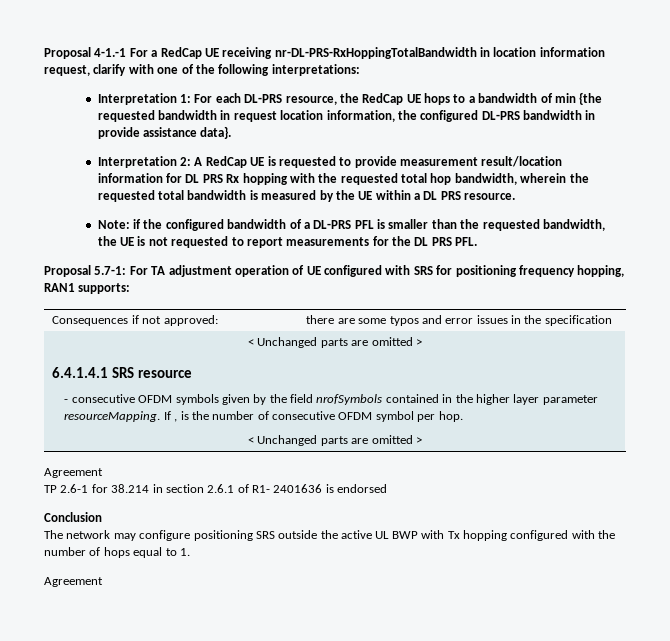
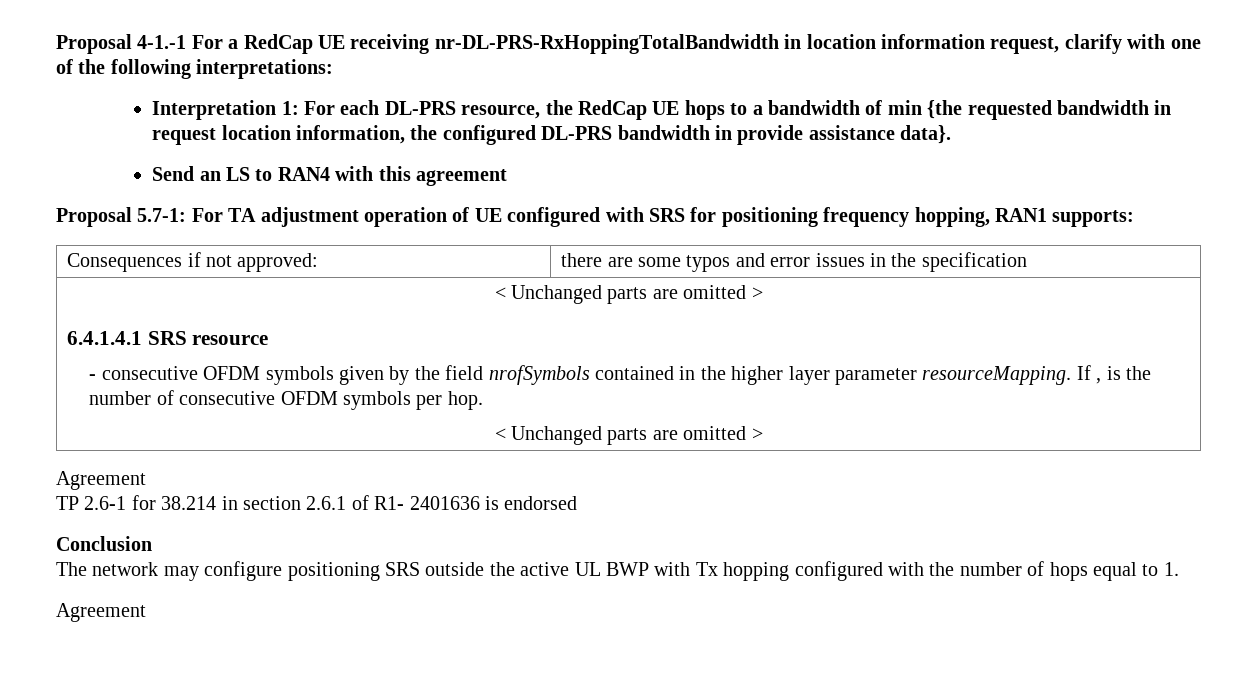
[97,156,563,168] [97,173,589,185] [97,190,516,202] [97,219,605,231] [97,236,478,248] Interpretation 2: A RedCap UE is requested to provide measurement result/location information for DL PRS Rx hopping with the requested total hop bandwidth, wherein the requested total bandwidth is measured by the UE within a DL PRS resource. // Note: if the configured bandwidth of a DL-PRS PFL is smaller than the requested bandwidth, the UE is not requested to report measurements for the DL PRS PFL. -> [152,166,508,186] Send an LS to RAN4 with this agreement
[375,411,414,422] symbol -> [342,391,411,410] symbols

